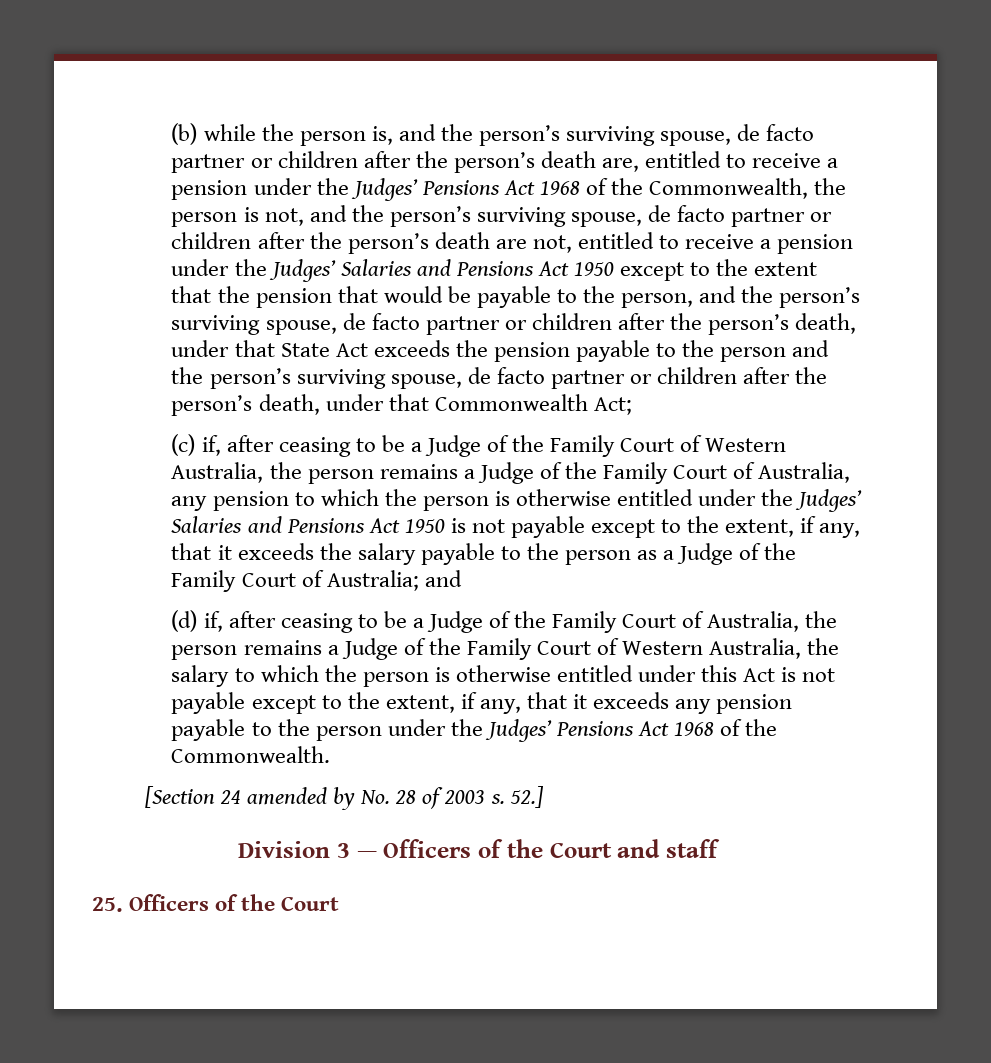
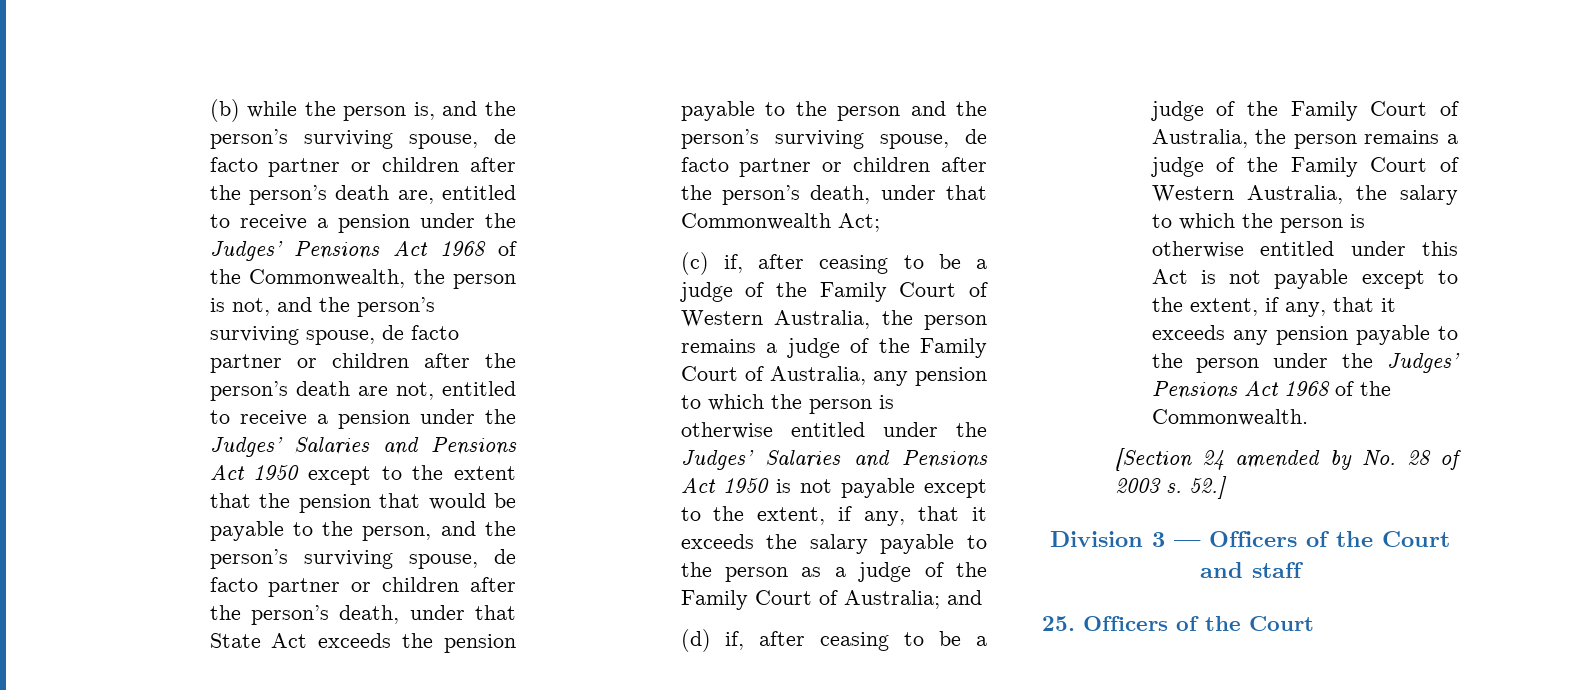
[424,435,481,457] Judge -> [679,282,733,302] judge
[477,462,534,484] Judge -> [786,338,840,358] judge
[677,543,734,565] Judge -> [858,562,912,582] judge
[426,611,483,633] Judge -> [1150,101,1204,121] judge
[341,638,398,660] Judge -> [1150,157,1204,177] judge

